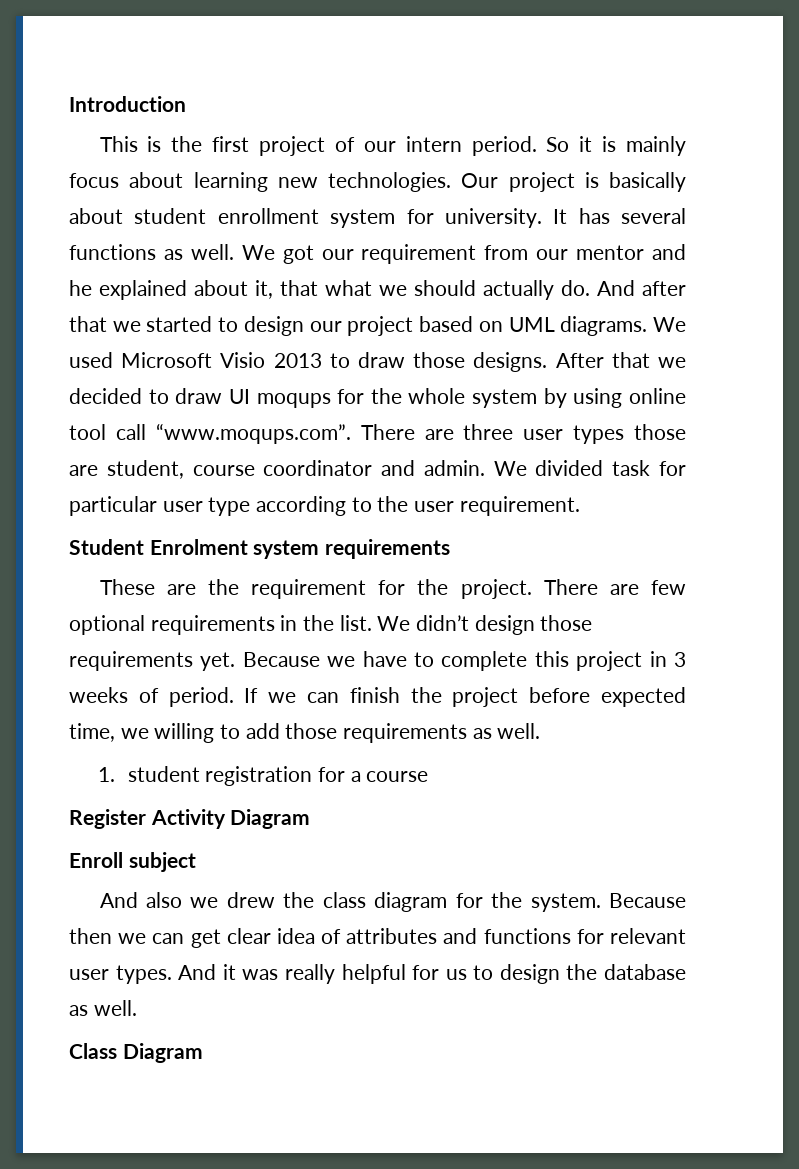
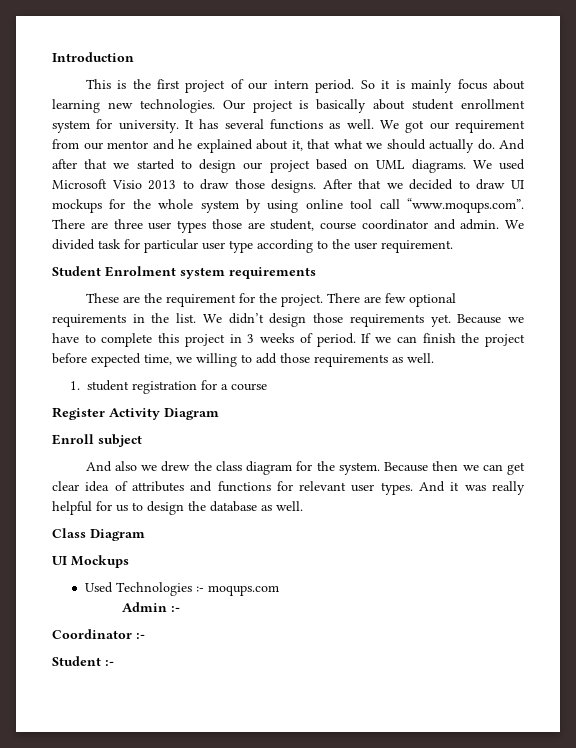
[256,393,331,408] moqups -> [52,199,102,213] mockups
(203, 1053) none -> [52,555,129,568] [84,582,279,596] [122,602,181,612] [52,629,145,639] [52,656,114,666] // UI Mockups // Used Technologies :- moqups.com // Admin :- // Coordinator :- // Student :-

